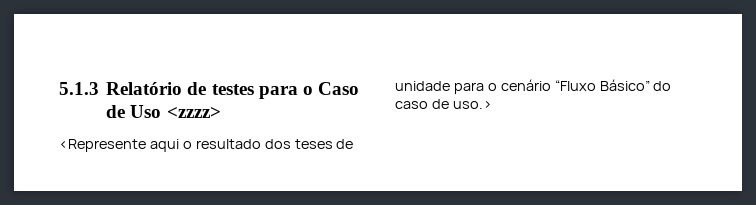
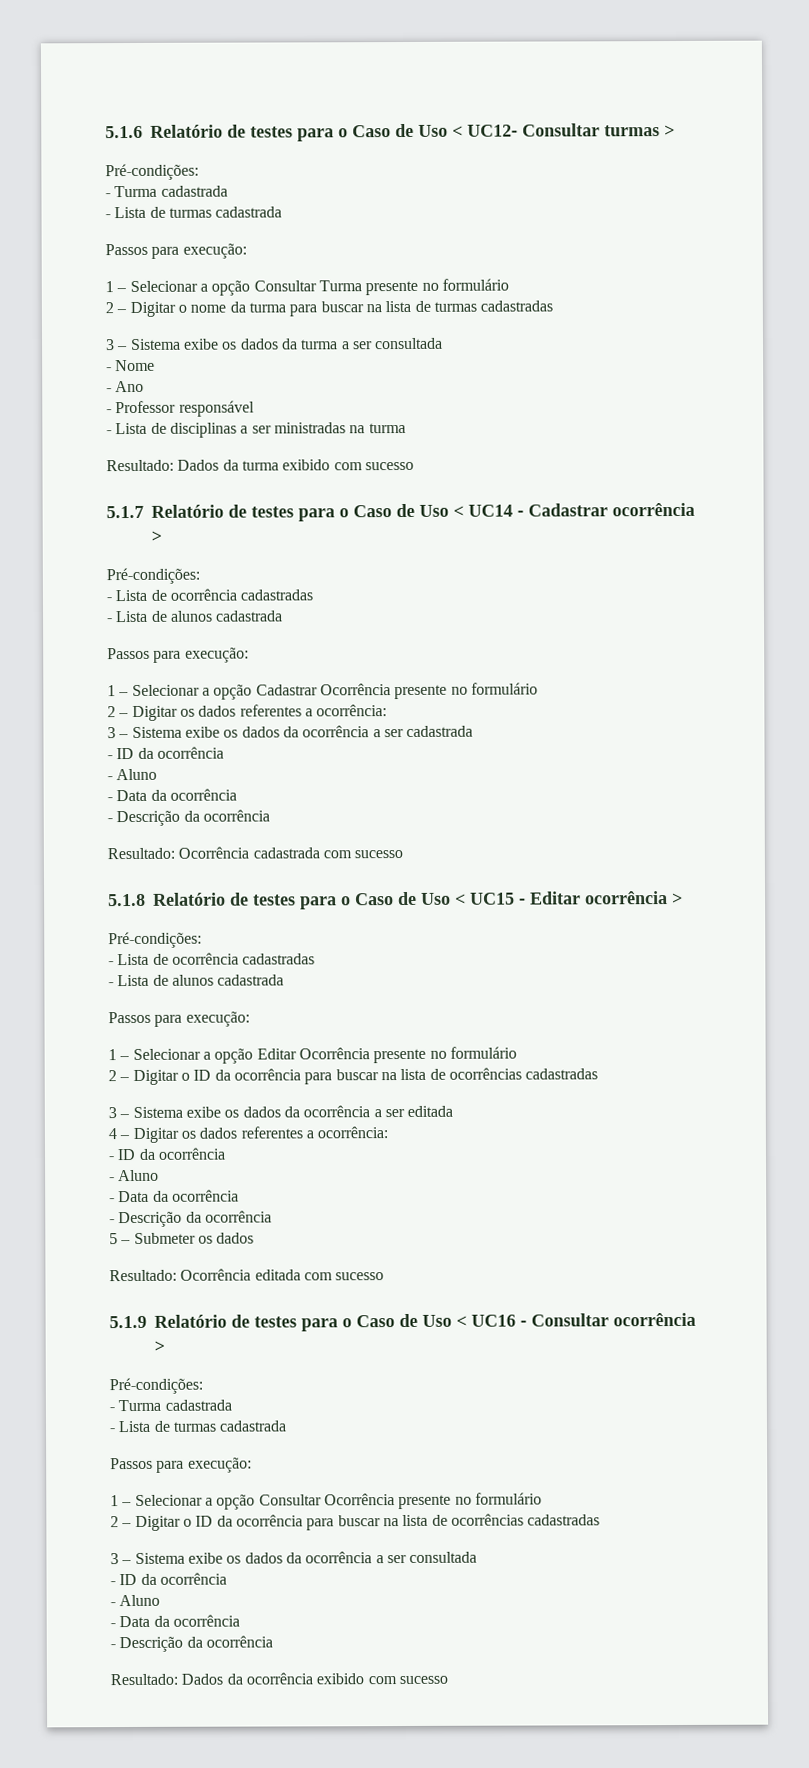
[59,82,359,99] [106,105,221,118] [59,139,354,152] [395,79,672,94] [395,99,492,109] 5.1.3 Relatório de testes para o Caso de Uso <zzzz> // <Represente aqui o resultado dos teses de unidade para o cenário “Fluxo Básico” do caso de uso.> -> [105,123,675,142] [105,163,199,181] [105,185,228,198] [105,206,283,219] [105,243,247,259] [105,278,509,296] [105,300,554,318] [106,337,444,351] [106,359,156,372] [106,380,145,393] [106,400,255,417] [106,422,406,438] [106,459,414,472] [106,502,695,522] [151,530,162,542] [106,567,200,585] [106,588,314,602] [107,610,284,623] [107,647,249,663] [107,682,538,700] [107,704,388,721] [107,725,474,739] [107,746,224,760] [107,768,158,781] [107,788,237,802] [107,809,270,827] [107,846,404,860] [108,891,683,910] [108,931,202,949] [108,952,316,966] [108,974,285,987] [108,1011,250,1027] [108,1046,517,1064] [108,1067,599,1085] [108,1105,454,1119] [108,1126,389,1143] [108,1147,226,1161] [109,1169,160,1182] [109,1189,239,1203] [109,1210,272,1228] [109,1232,255,1245] [109,1268,385,1282] [109,1312,696,1332] [154,1340,165,1352] [109,1377,203,1395] [109,1399,232,1412] [109,1420,288,1433] [110,1457,252,1473] [110,1492,542,1510] [110,1513,601,1531] [110,1551,478,1565] [110,1572,227,1586] [110,1594,161,1607] [110,1614,240,1628] [110,1635,273,1653] [110,1672,448,1686] 5.1.6 Relatório de testes para o Caso de Uso < UC12- Consultar turmas > // Pré-condições: // - Turma cadastrada // - Lista de turmas cadastrada // Passos para execução: // 1 – Selecionar a opção Consultar Turma presente no formulário // 2 – Digitar o nome da turma para buscar na lista de turmas cadastradas // 3 – Sistema exibe os dados da turma a ser consultada // - Nome // - Ano // - Professor responsável // - Lista de disciplinas a ser ministradas na turma // Resultado: Dados da turma exibido com sucesso // 5.1.7 Relatório de testes para o Caso de Uso < UC14 - Cadastrar ocorrência > // Pré-condições: // - Lista de ocorrência cadastradas // - Lista de alunos cadastrada // Passos para execução: // 1 – Selecionar a opção Cadastrar Ocorrência presente no formulário // 2 – Digitar os dados referentes a ocorrência: // 3 – Sistema exibe os dados da ocorrência a ser cadastrada // - ID da ocorrência // - Aluno // - Data da ocorrência // - Descrição da ocorrência // Resultado: Ocorrência cadastrada com sucesso // 5.1.8 Relatório de testes para o Caso de Uso < UC15 - Editar ocorrência > // Pré-condições: // - Lista de ocorrência cadastradas // - Lista de alunos cadastrada // Passos para execução: // 1 – Selecionar a opção Editar Ocorrência presente no formulário // 2 – Digitar o ID da ocorrência para buscar na lista de ocorrências cadastradas // 3 – Sistema exibe os dados da ocorrência a ser editada // 4 – Digitar os dados referentes a ocorrência: // - ID da ocorrência // - Aluno // - Data da ocorrência // - Descrição da ocorrência // 5 – Submeter os dados // Resultado: Ocorrência editada com sucesso // 5.1.9 Relatório de testes para o Caso de Uso < UC16 - Consultar ocorrência > // Pré-condições: // - Turma cadastrada // - Lista de turmas cadastrada // Passos para execução: // 1 – Selecionar a opção Consultar Ocorrência presente no formulário // 2 – Digitar o ID da ocorrência para buscar na lista de ocorrências cadastradas // 3 – Sistema exibe os dados da ocorrência a ser consultada // - ID da ocorrência // - Aluno // - Data da ocorrência // - Descrição da ocorrência // Resultado: Dados da ocorrência exibido com sucesso

